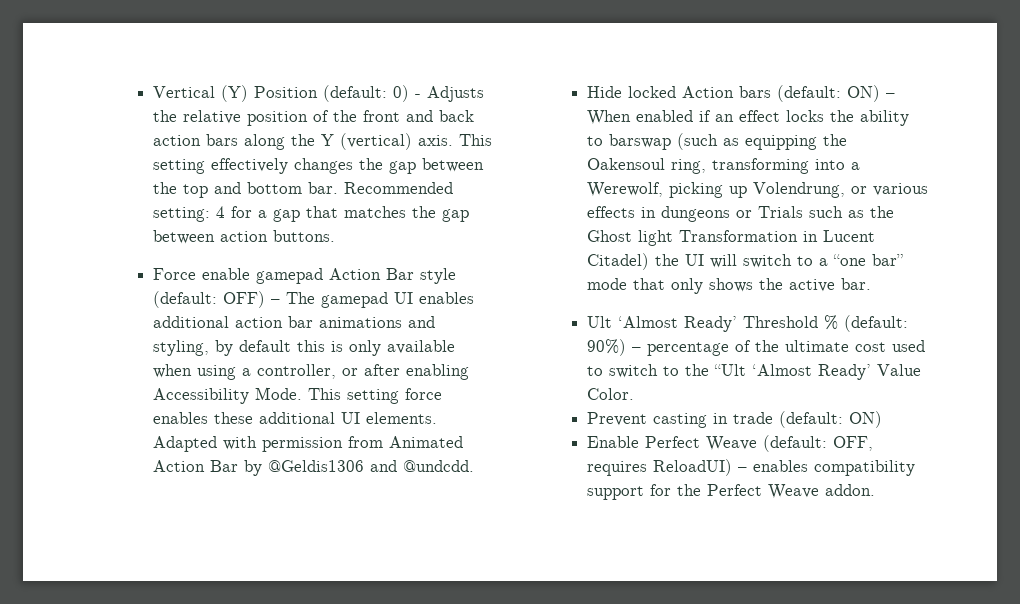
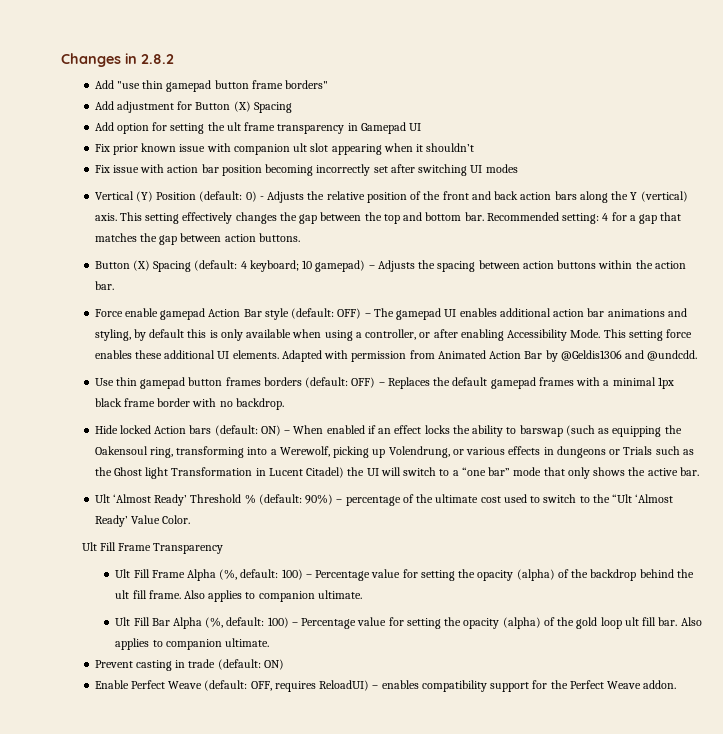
(153, 92) none -> [61,53,174,67] [94,80,329,92] [94,101,292,113] [94,122,422,134] [94,143,475,155] [94,164,518,176] Changes in 2.8.2 // Add "use thin gamepad button frame borders" // Add adjustment for Button (X) Spacing // Add option for setting the ult frame transparency in Gamepad UI // Fix prior known issue with companion ult slot appearing when it shouldn’t // Fix issue with action bar position becoming incorrectly set after switching UI modes //
(336, 236) none -> [94,260,686,272] [94,281,114,290] // Button (X) Spacing (default: 4 keyboard; 10 gamepad) – Adjusts the spacing between action buttons within the action bar.
(475, 466) none -> [94,377,674,389] [94,398,284,410] // Use thin gamepad button frames borders (default: OFF) – Replaces the default gamepad frames with a minimal 1px black frame border with no backdrop.
(635, 394) none -> [81,542,224,554] [115,569,694,581] [115,590,362,602] [115,617,702,629] [115,638,270,650] // Ult Fill Frame Transparency // Ult Fill Frame Alpha (%, default: 100) – Percentage value for setting the opacity (alpha) of the backdrop behind the ult fill frame. Also applies to companion ultimate. // Ult Fill Bar Alpha (%, default: 100) – Percentage value for setting the opacity (alpha) of the gold loop ult fill bar. Also applies to companion ultimate.

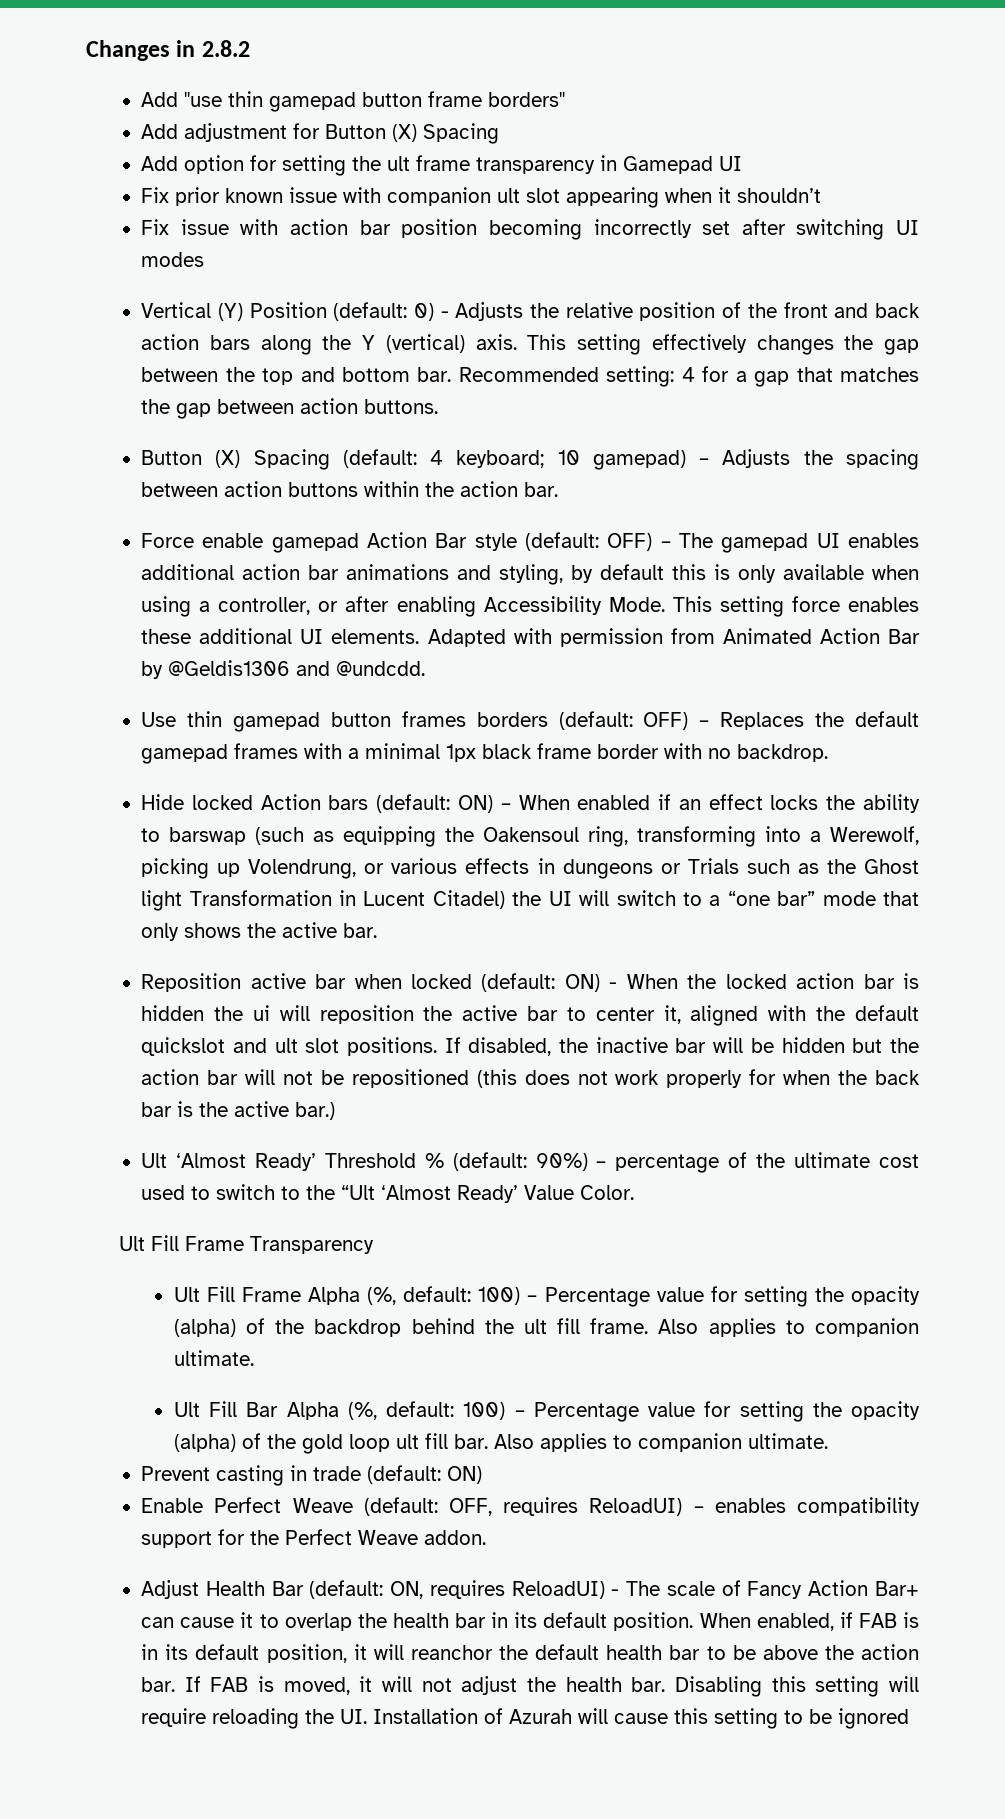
(699, 471) none -> [141,973,920,992] [141,1005,919,1026] [141,1037,919,1056] [141,1069,920,1088] [141,1101,336,1120] // Reposition active bar when locked (default: ON) - When the locked action bar is hidden the ui will reposition the active bar to center it, aligned with the default quickslot and ult slot positions. If disabled, the inactive bar will be hidden but the action bar will not be repositioned (this does not work properly for when the back bar is the active bar.)
(677, 684) none -> [141,1580,919,1599] [141,1612,920,1631] [141,1644,919,1663] [141,1676,920,1697] [141,1708,910,1729] // Adjust Health Bar (default: ON, requires ReloadUI) - The scale of Fancy Action Bar+ can cause it to overlap the health bar in its default position. When enabled, if FAB is in its default position, it will reanchor the default health bar to be above the action bar. If FAB is moved, it will not adjust the health bar. Disabling this setting will require reloading the UI. Installation of Azurah will cause this setting to be ignored

